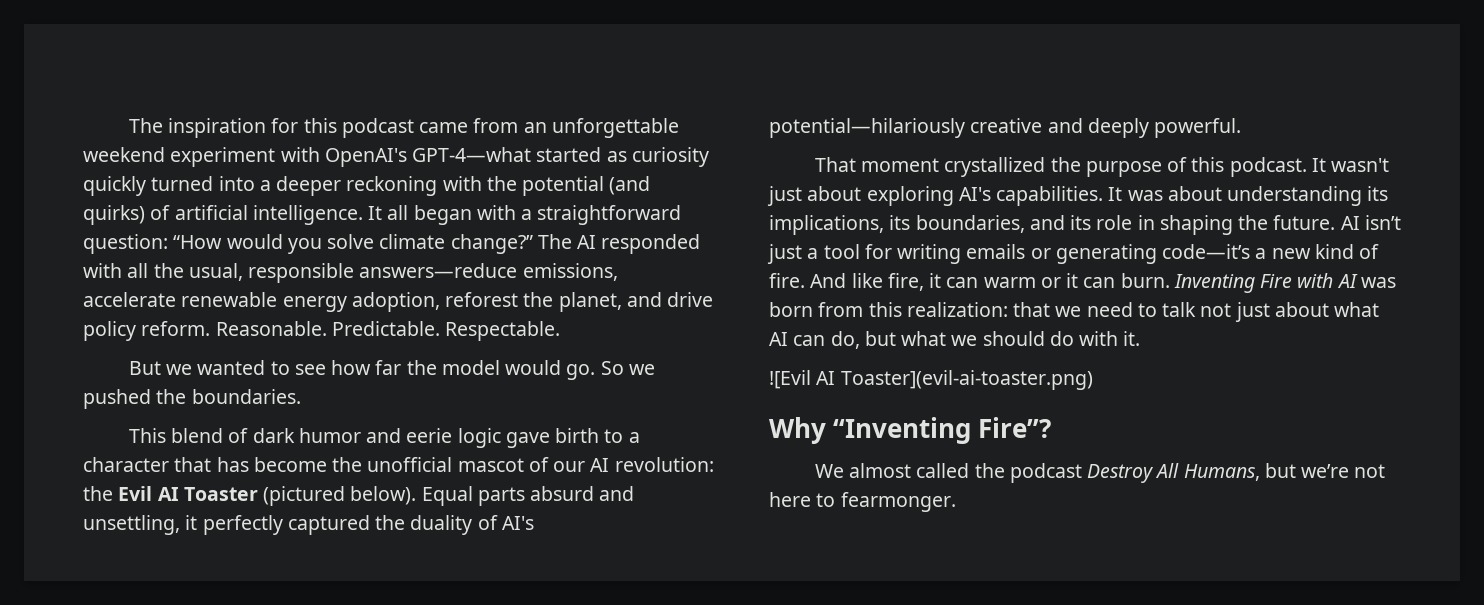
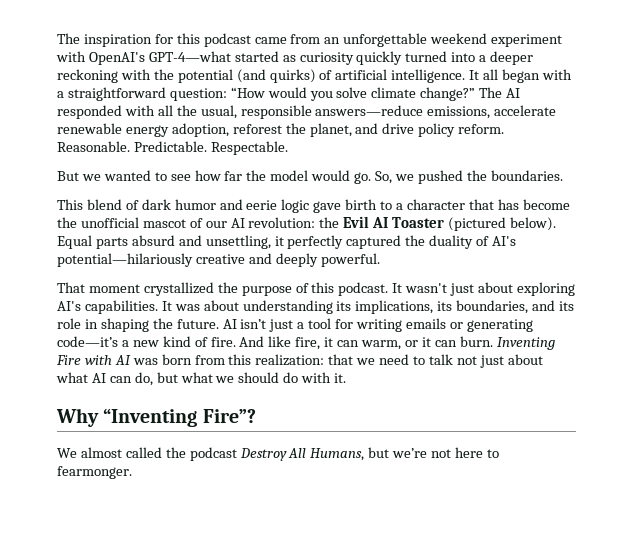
[600,361,624,375] So -> [375,171,393,184] So,
[983,277,1036,288] warm -> [361,340,402,350] warm,
[769,370,1093,390] // ![Evil AI Toaster](evil-ai-toaster.png) -> (347, 378) none

